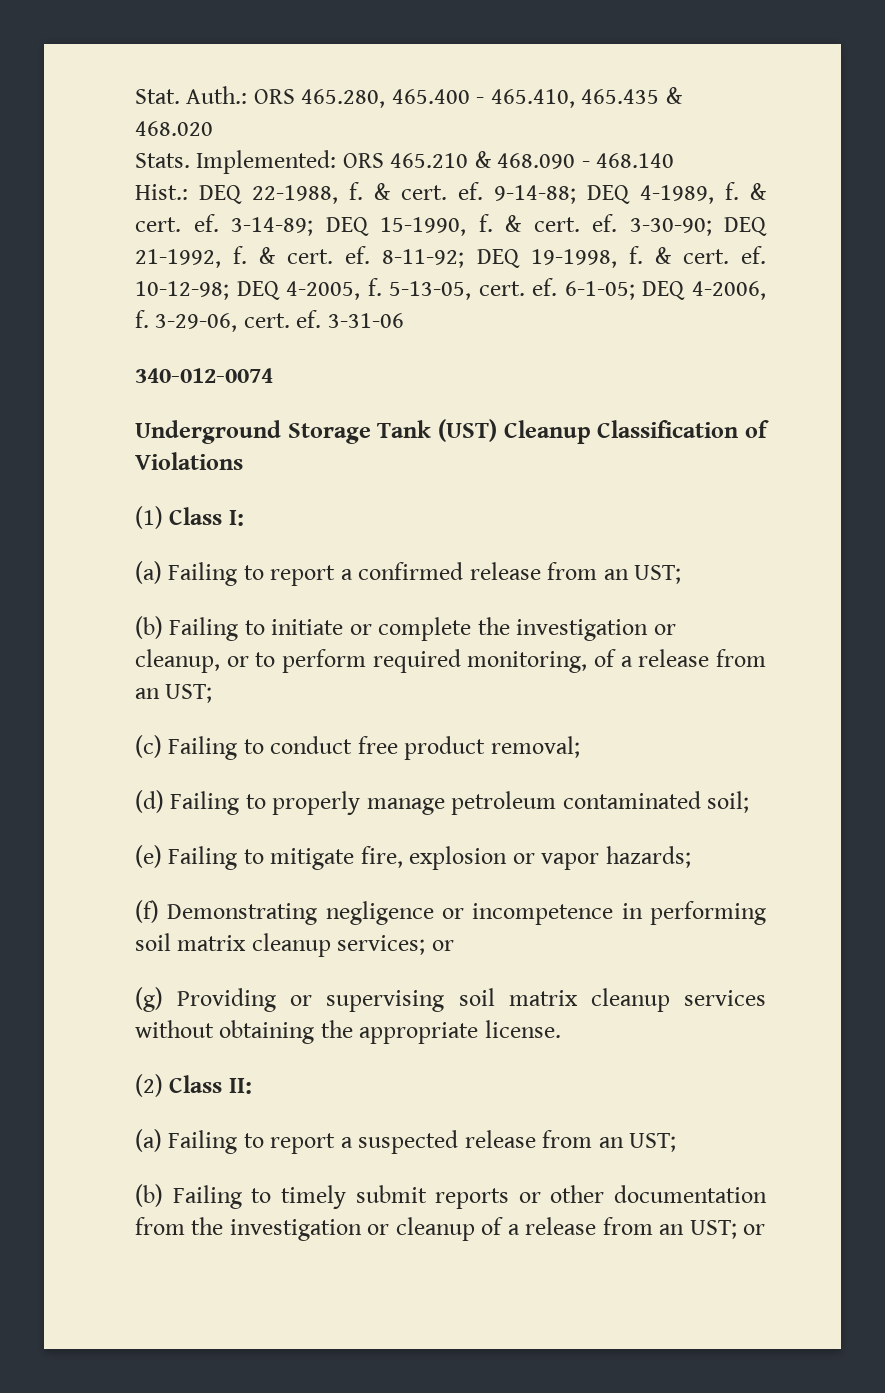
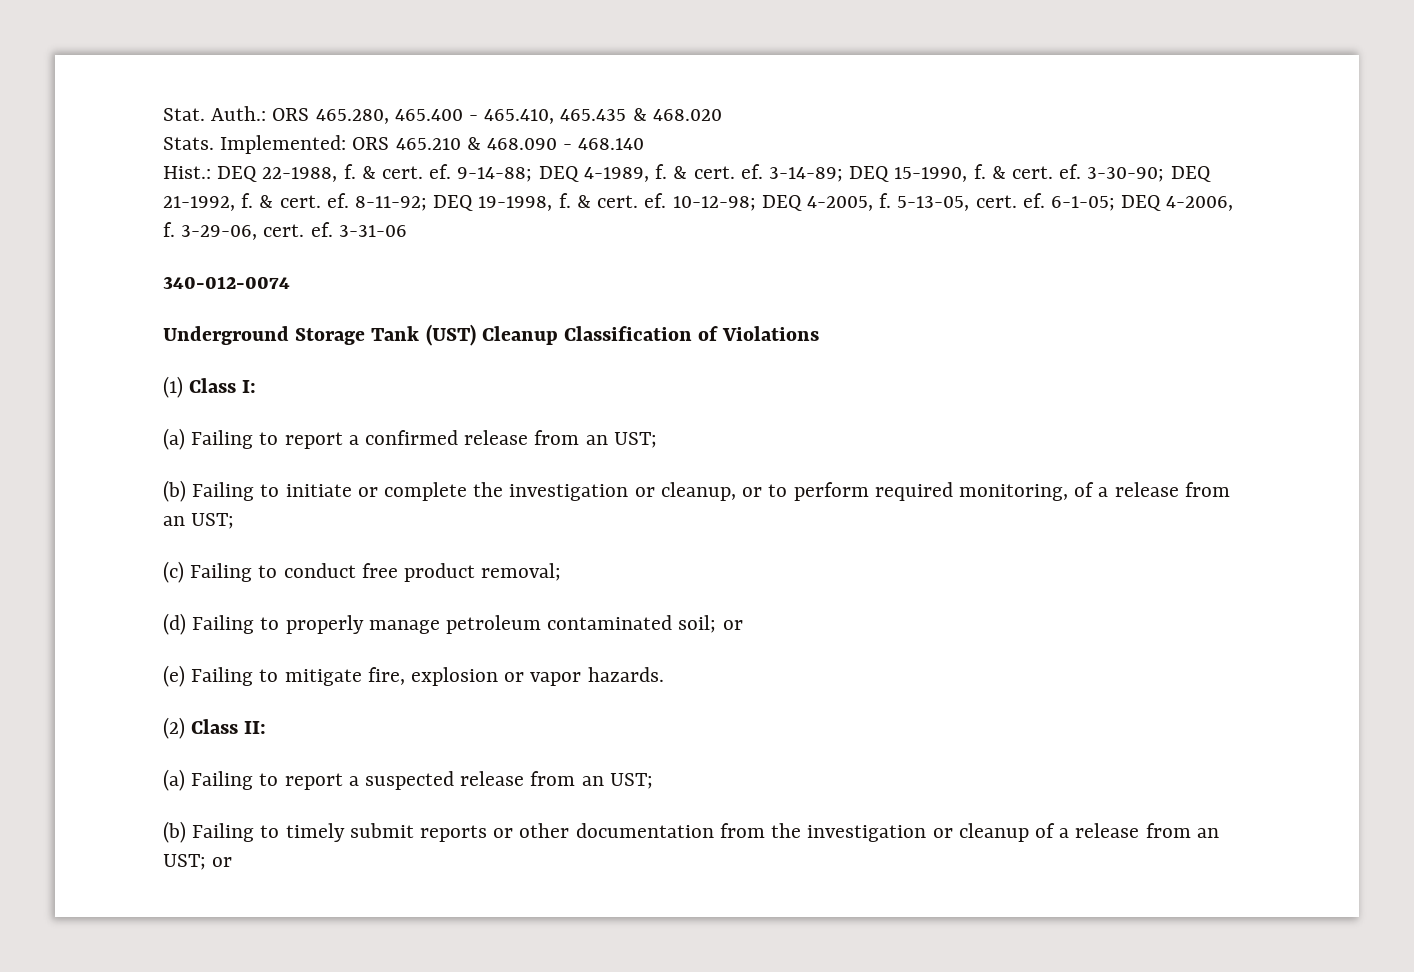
(750, 802) none -> [722,620,743,630] or
[605,846,691,868] [135,900,766,925] [135,933,454,957] [135,987,766,1012] [135,1020,561,1044] hazards; // (f) Demonstrating negligence or incompetence in performing soil matrix cleanup services; or // (g) Providing or supervising soil matrix cleanup services without obtaining the appropriate license. -> [587,667,664,682] hazards.

